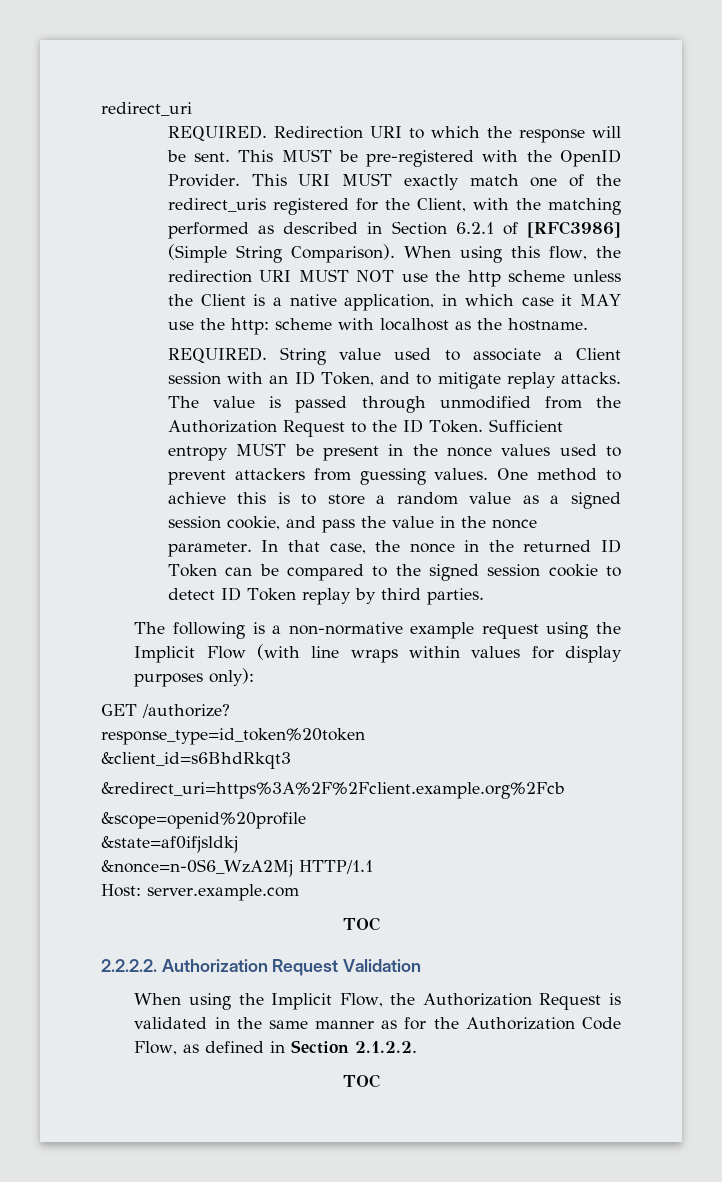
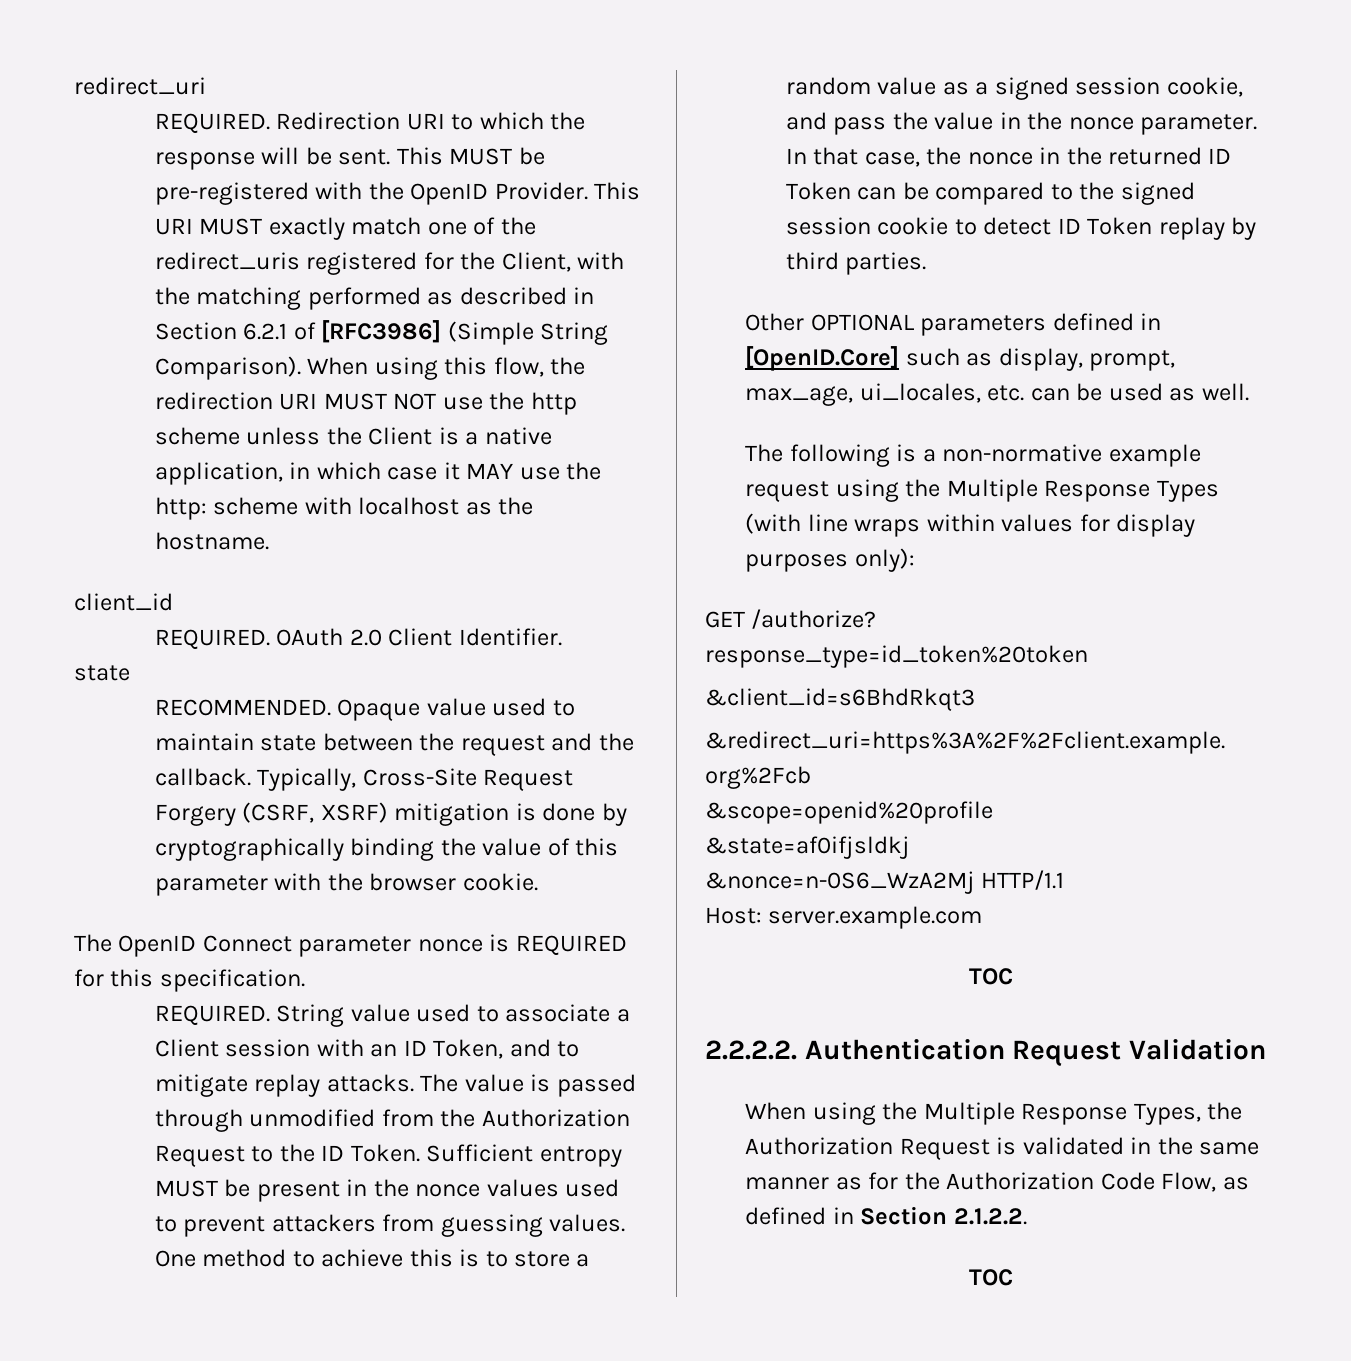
(588, 324) none -> [74,593,173,611] [154,628,562,650] [74,665,130,681] [154,698,575,721] [154,733,634,756] [154,768,574,791] [154,802,627,826] [154,838,619,861] [154,873,538,896] [74,934,627,957] [74,969,305,992] // client_id // REQUIRED. OAuth 2.0 Client Identifier. // state // RECOMMENDED. Opaque value used to maintain state between the request and the callback. Typically, Cross-Site Request Forgery (CSRF, XSRF) mitigation is done by cryptographically binding the value of this parameter with the browser cookie. // The OpenID Connect parameter nonce is REQUIRED for this specification.
(484, 596) none -> [745,313,1162,336] [745,346,1176,371] [745,383,1249,406] // Other OPTIONAL parameters defined in [OpenID.Core] such as display, prompt, max_age, ui_locales, etc. can be used as well.
[134,646,246,663] Implicit Flow -> [946,479,1219,502] Multiple Response Types
[161,959,268,972] Authorization -> [804,1039,1005,1060] Authentication
[271,993,383,1010] Implicit Flow, -> [923,1102,1201,1125] Multiple Response Types,

